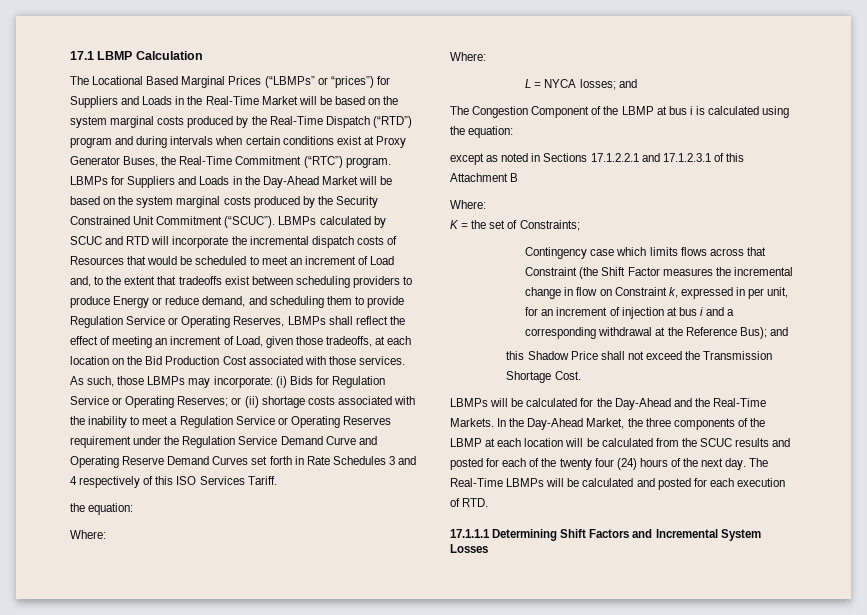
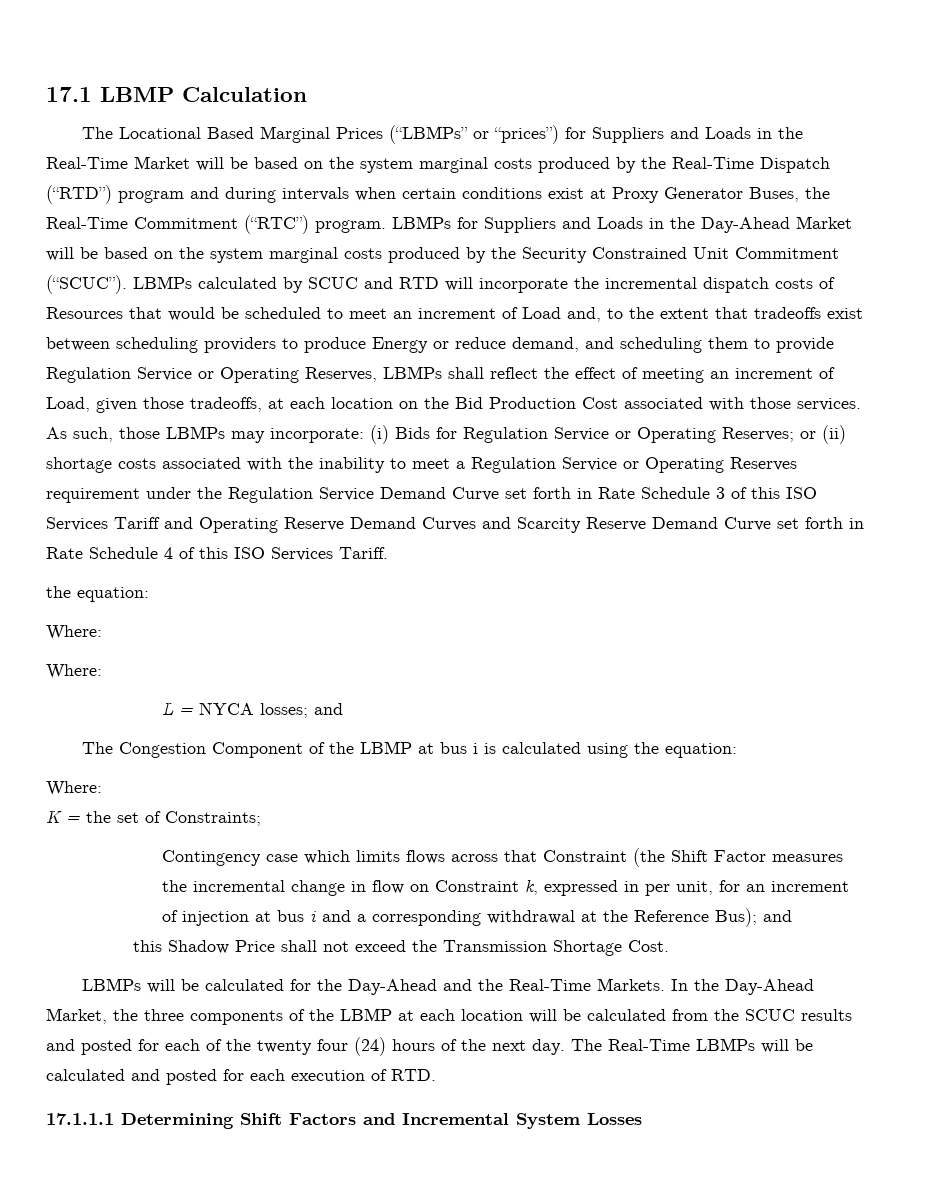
(356, 440) none -> [505,487,817,499] [46,517,160,531] set forth in Rate Schedule 3 of this ISO Services Tariff
[251,456,417,465] [70,476,141,488] set forth in Rate Schedules 3 and 4 respectively -> [482,517,864,533] [46,547,173,559] and Scarcity Reserve Demand Curve set forth in Rate Schedule 4
[450,153,744,165] [450,173,519,182] // except as noted in Sections 17.1.2.2.1 and 17.1.2.3.1 of this Attachment B -> (737, 750) none

